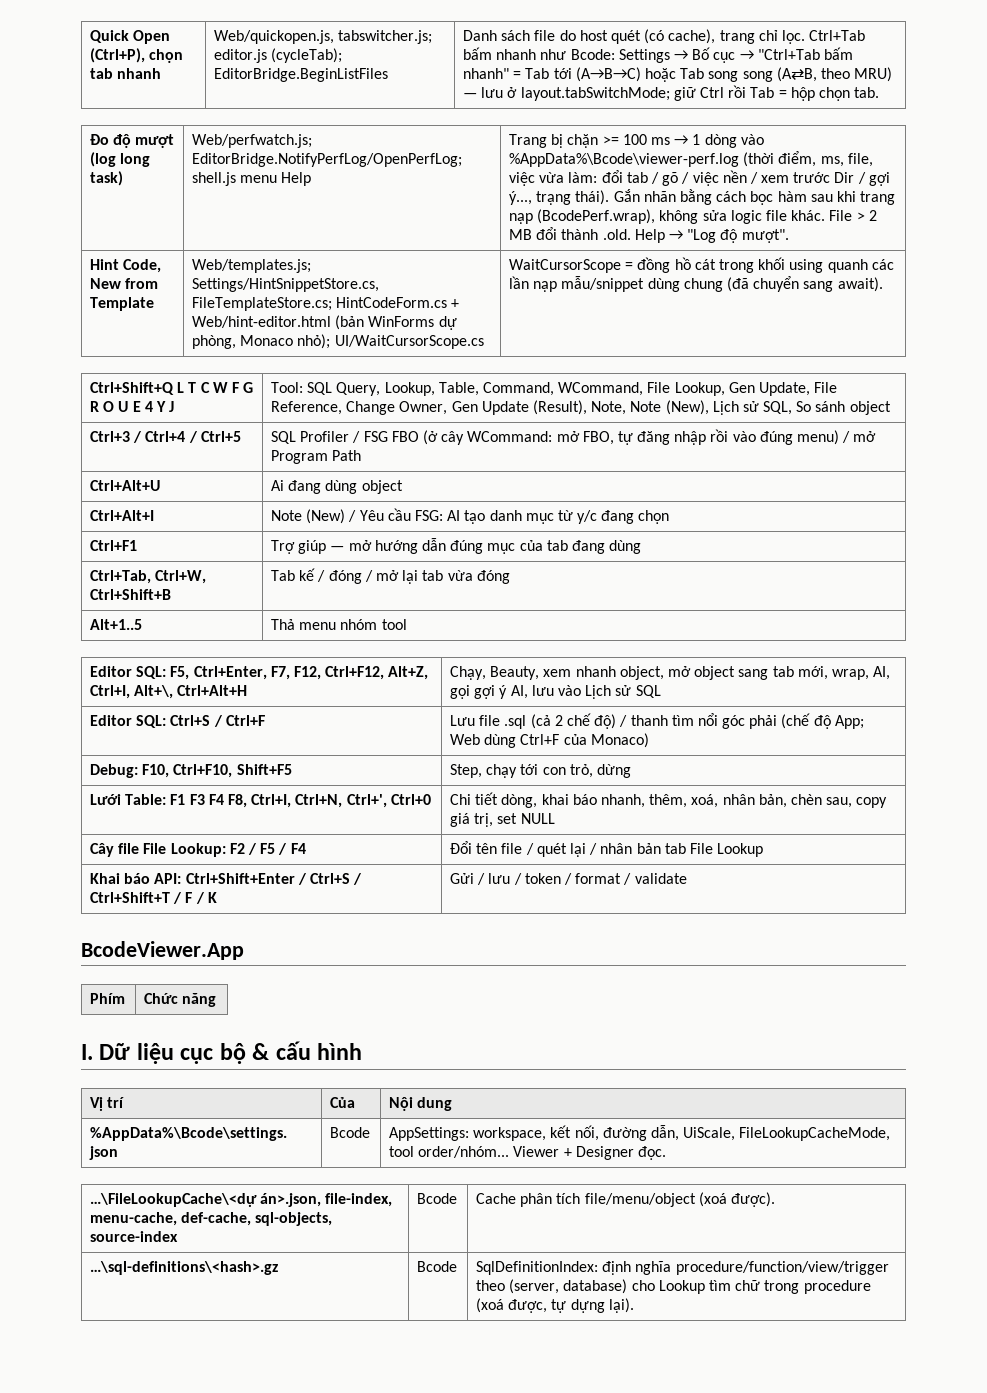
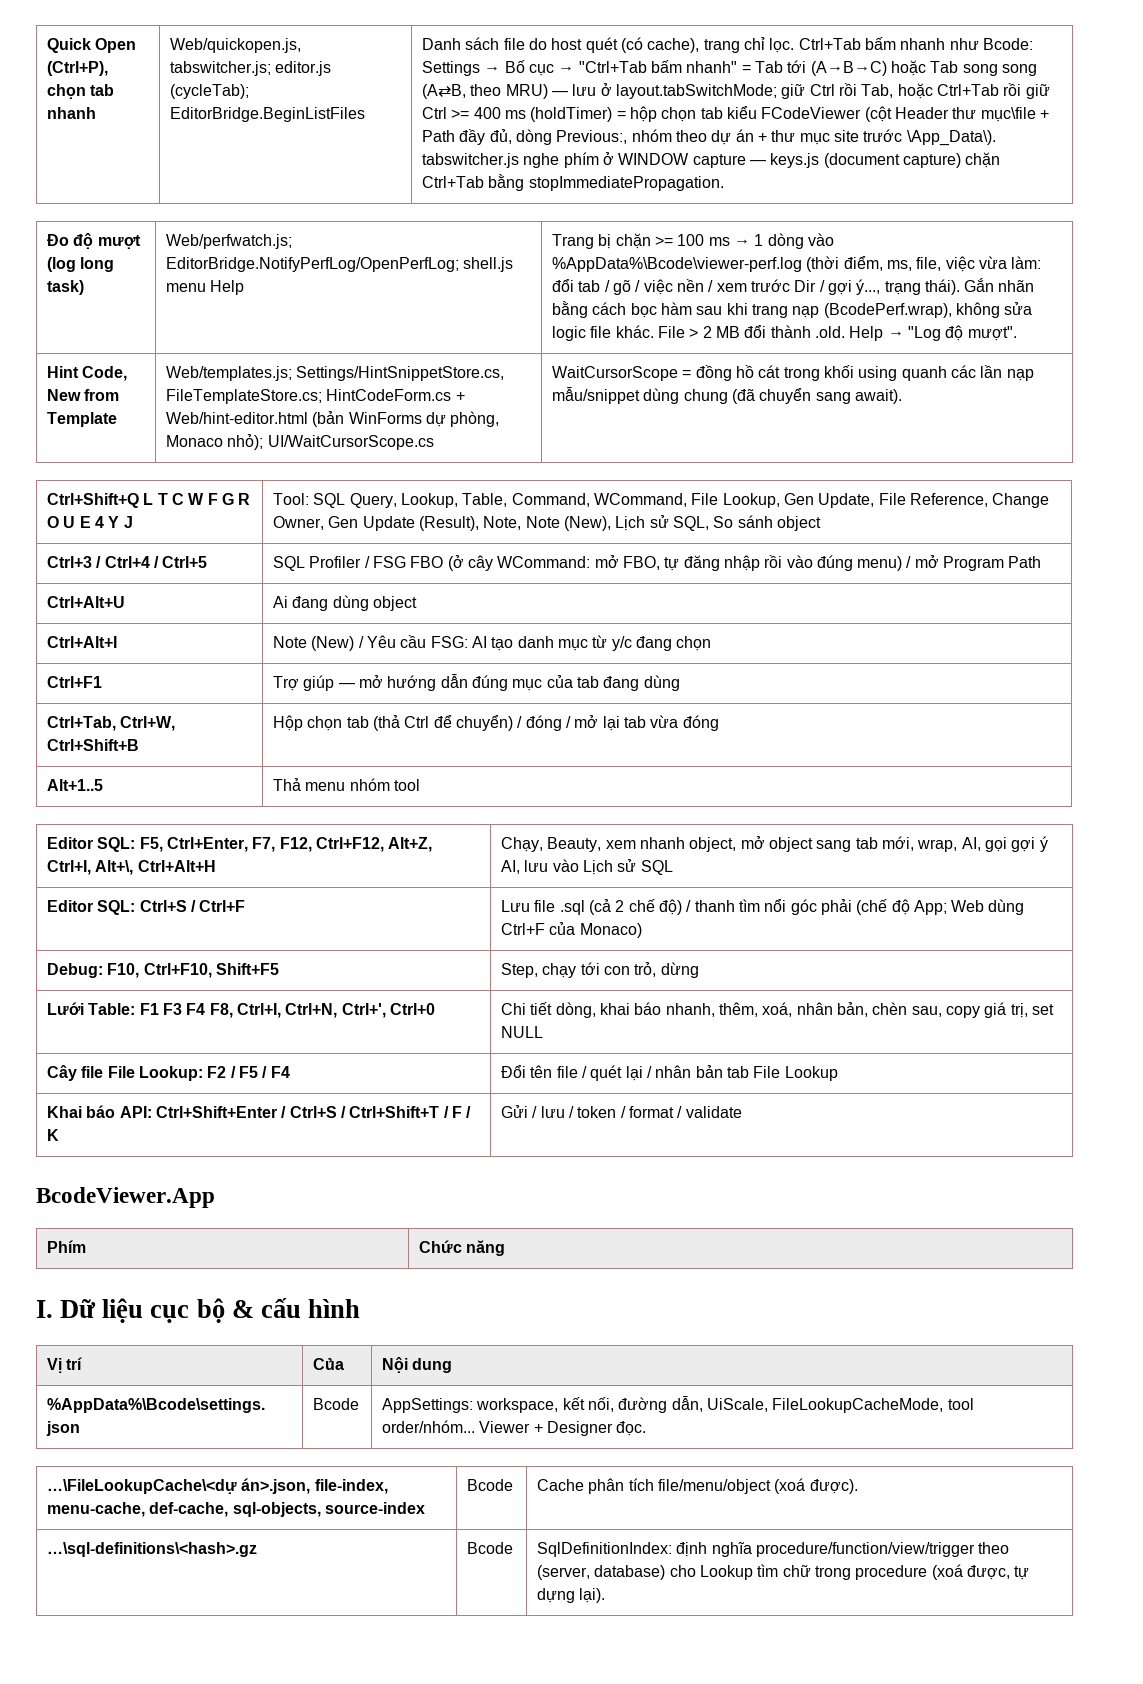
[750,87,880,101] Tab = hộp chọn tab. -> [861,83,1050,99] [422,106,1049,122] [422,129,996,146] [422,152,1001,168] [422,174,724,191] Tab, hoặc Ctrl+Tab rồi giữ Ctrl >= 400 ms (holdTimer) = hộp chọn tab kiểu FCodeViewer (cột Header thư mục\file + Path đầy đủ, dòng Previous:, nhóm theo dự án + thư mục site trước \App_Data\). tabswitcher.js nghe phím ở WINDOW capture — keys.js (document capture) chặn Ctrl+Tab bằng stopImmediatePropagation.
[271,568,316,581] Tab kế -> [273,715,513,731] Hộp chọn tab (thả Ctrl để chuyển)

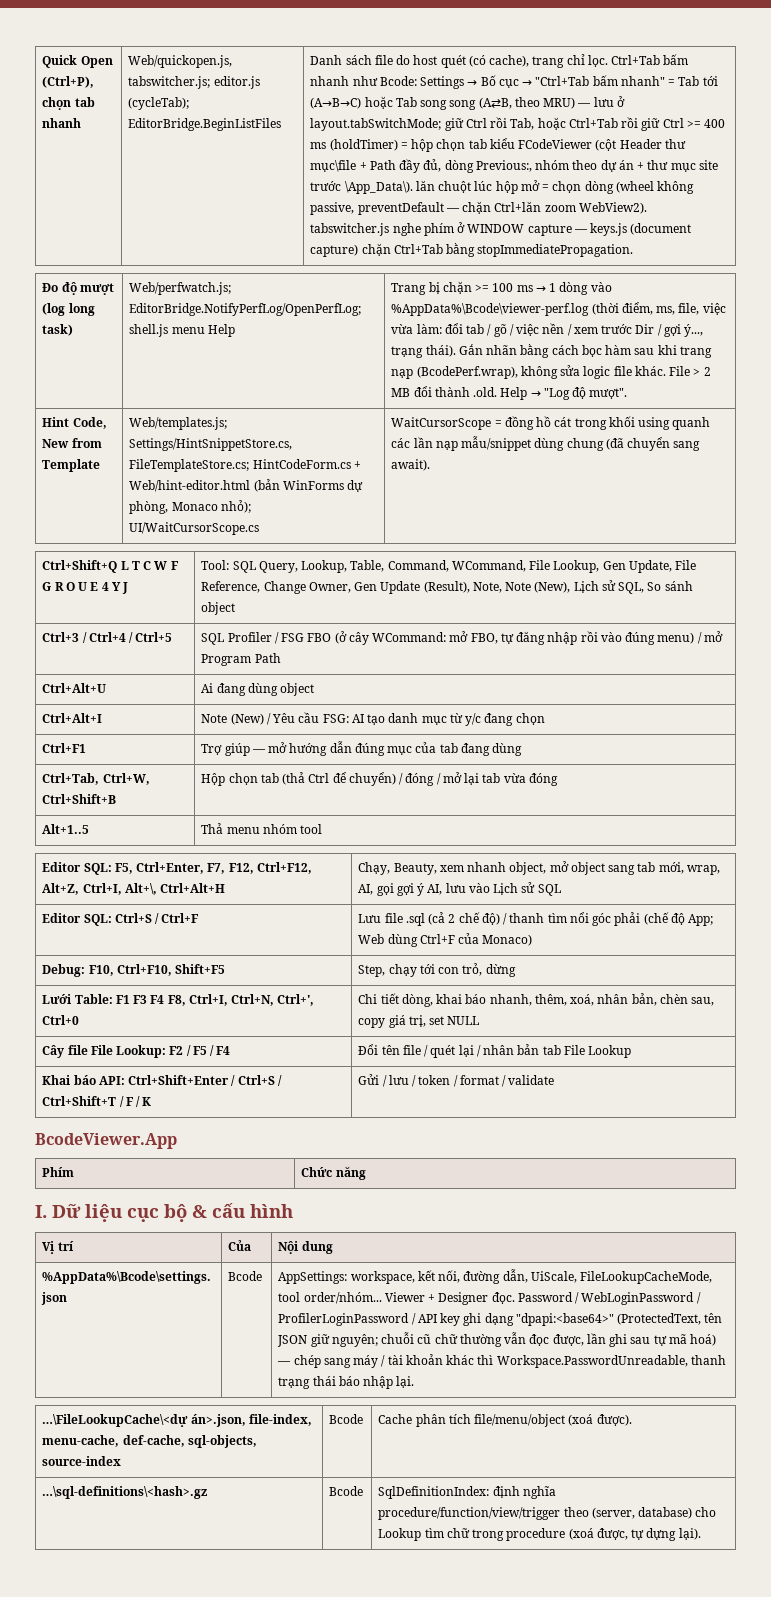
(996, 138) none -> [415,180,695,194] [310,201,647,215] lăn chuột lúc hộp mở = chọn dòng (wheel không passive, preventDefault — chặn Ctrl+lăn zoom WebView2).
(647, 1428) none -> [517,1292,701,1305] [278,1313,723,1326] [277,1332,717,1347] [277,1354,726,1368] [278,1376,415,1389] Password / WebLoginPassword / ProfilerLoginPassword / API key ghi dạng "dpapi:<base64>" (ProtectedText, tên JSON giữ nguyên; chuỗi cũ chữ thường vẫn đọc được, lần ghi sau tự mã hoá) — chép sang máy / tài khoản khác thì Workspace.PasswordUnreadable, thanh trạng thái báo nhập lại.

